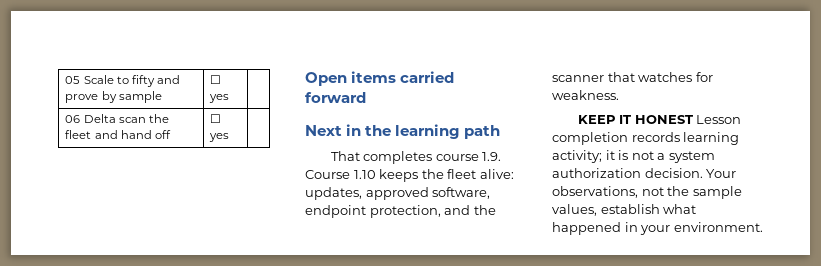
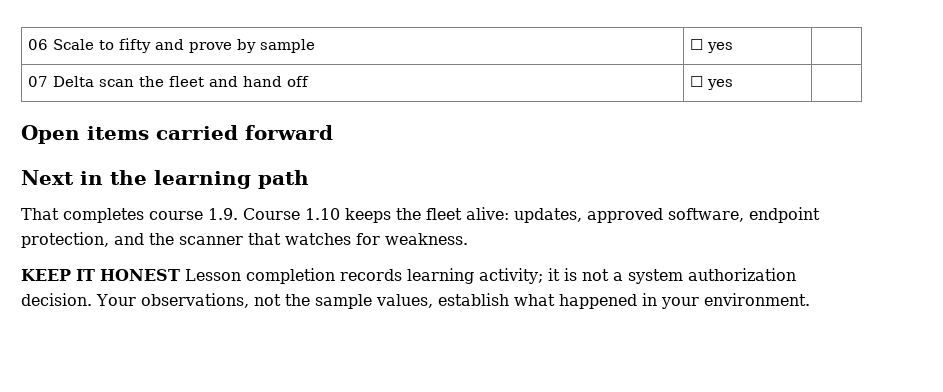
[65,76,81,84] 05 -> [28,39,49,50] 06
[65,115,81,123] 06 -> [28,76,49,87] 07

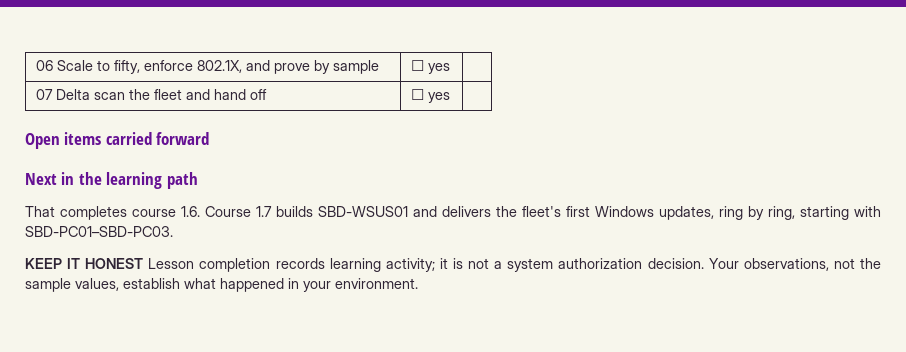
[119,38,152,53] fifty -> [113,60,242,74] fifty, enforce 802.1X,
[208,207,820,223] [21,232,468,248] 1.9. Course 1.10 keeps the fleet alive: updates, approved software, endpoint protection, and the scanner that watches for weakness. -> [181,206,881,220] [25,226,173,237] 1.6. Course 1.7 builds SBD-WSUS01 and delivers the fleet's first Windows updates, ring by ring, starting with SBD-PC01–SBD-PC03.

